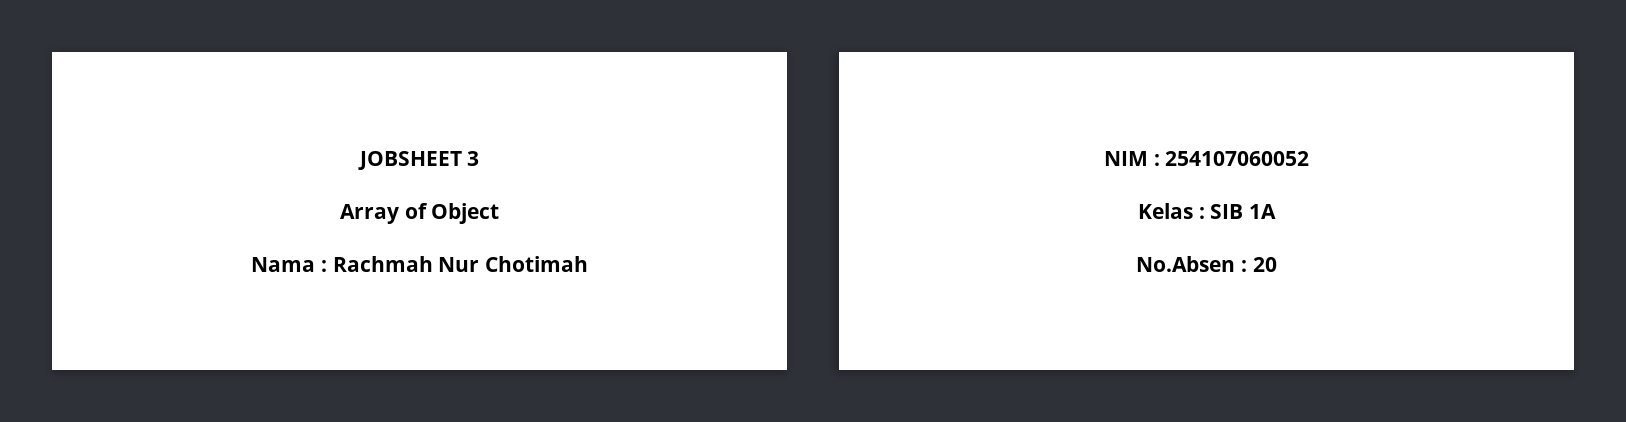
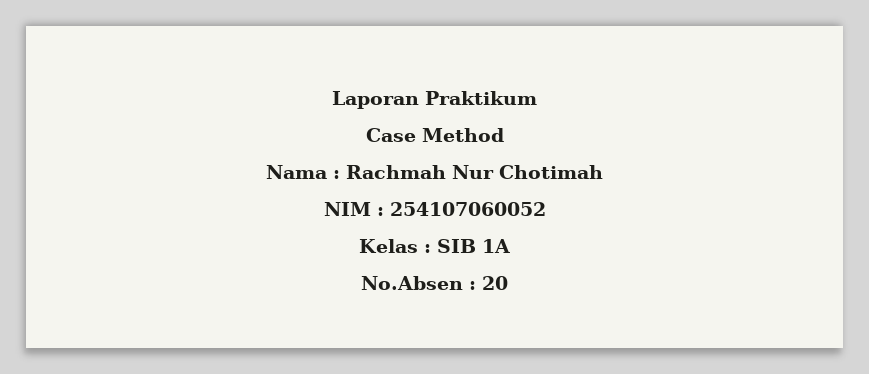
[357,151,480,170] [339,203,500,224] JOBSHEET 3 // Array of Object -> [332,91,537,109] [365,128,504,142] Laporan Praktikum // Case Method

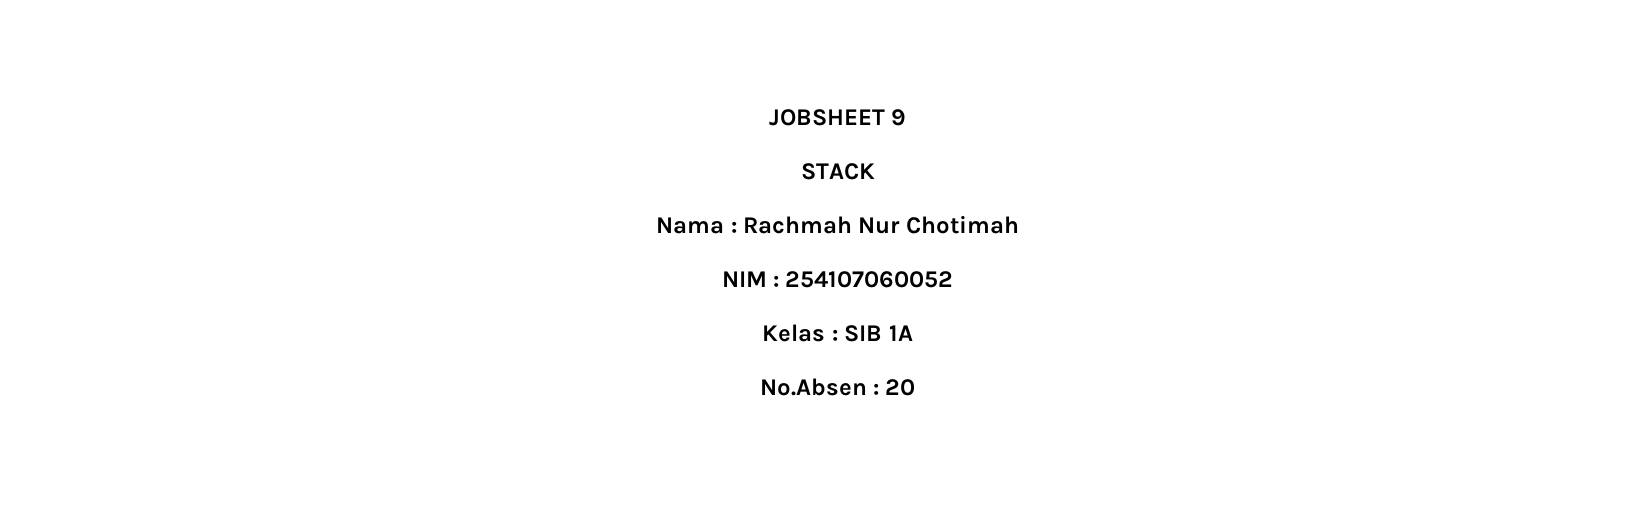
[332,91,537,109] [365,128,504,142] Laporan Praktikum // Case Method -> [768,109,907,126] [800,163,875,180] JOBSHEET 9 // STACK

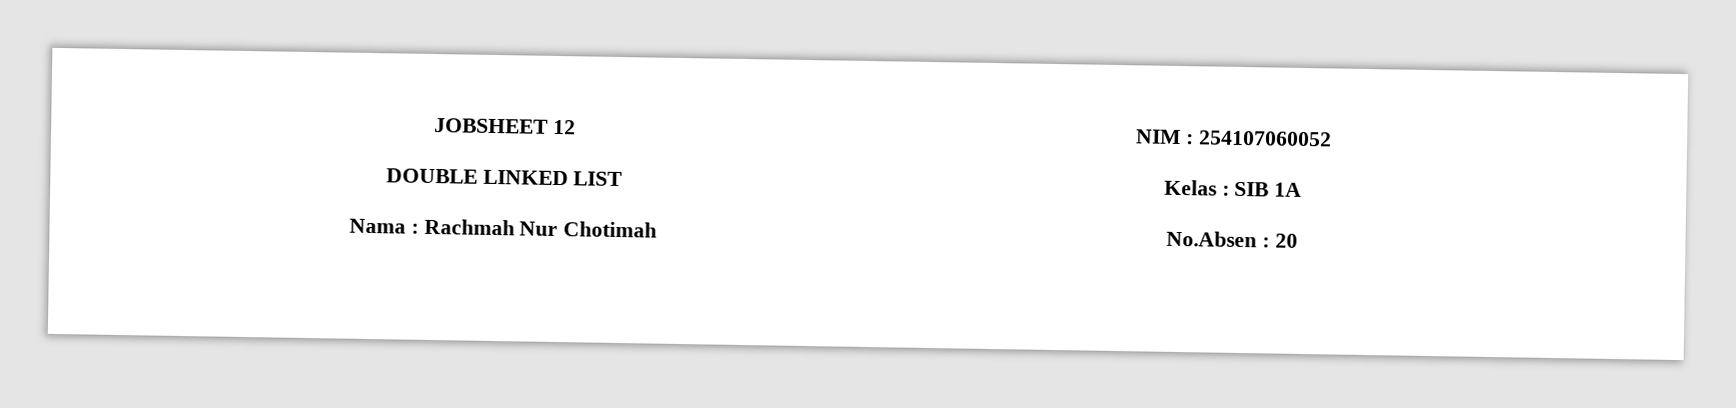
[891,109,907,126] [800,163,875,180] 9 // STACK -> [552,119,576,135] [385,168,624,187] 12 // DOUBLE LINKED LIST

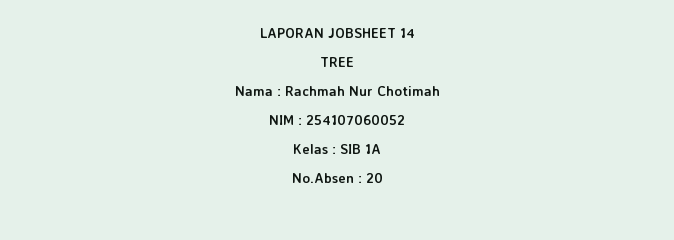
[434,118,576,135] [385,168,624,187] JOBSHEET 12 // DOUBLE LINKED LIST -> [259,28,415,38] [320,57,354,67] LAPORAN JOBSHEET 14 // TREE

